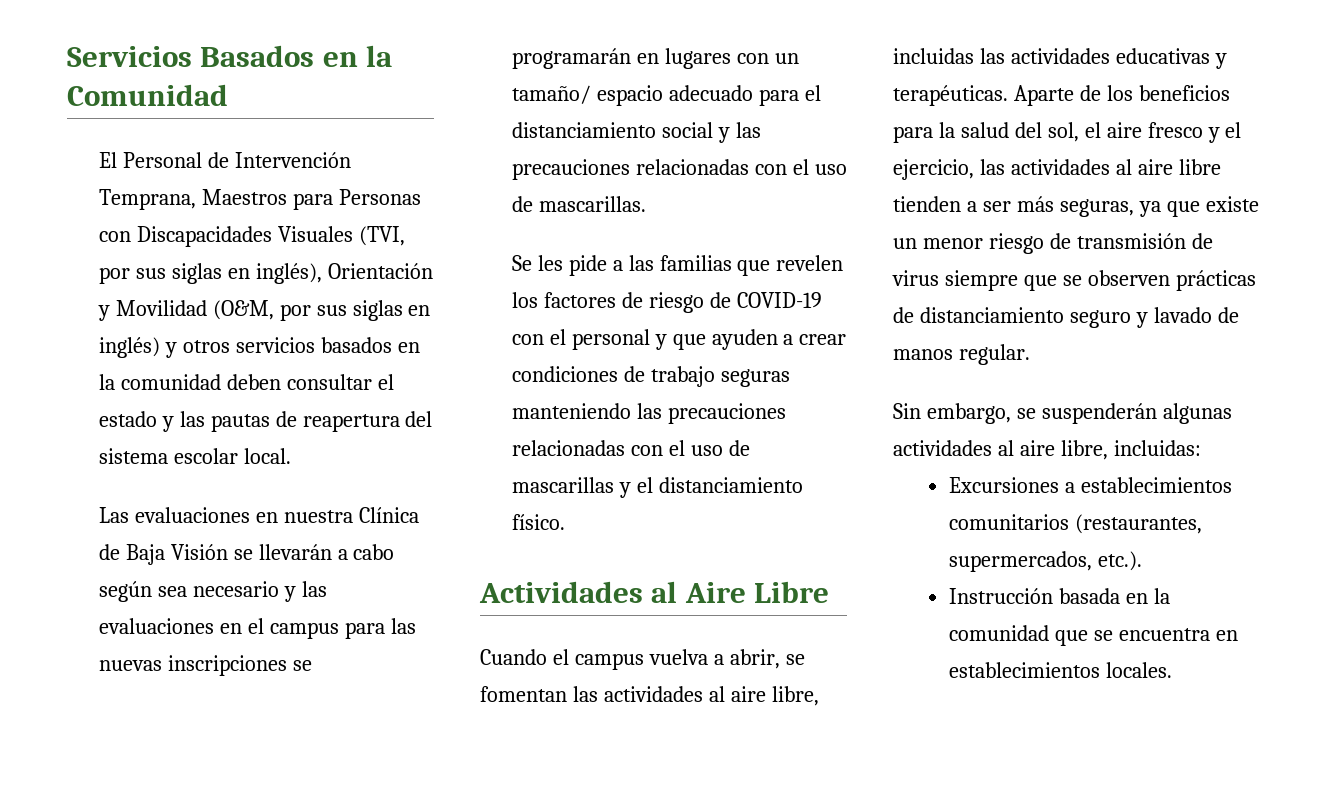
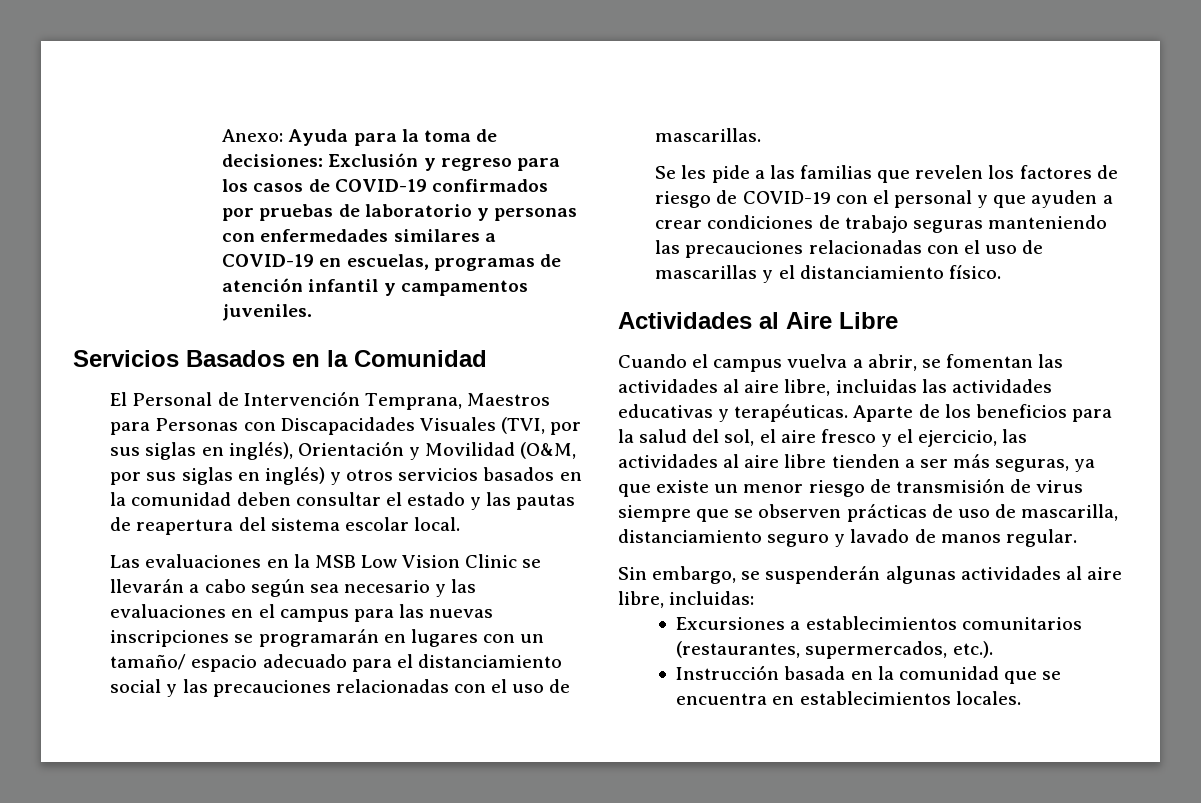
(67, 56) none -> [222,129,498,146] [222,153,560,171] [222,179,548,192] [222,204,578,221] [222,229,496,242] [222,254,561,271] [222,278,528,296] [222,304,313,321] Anexo: Ayuda para la toma de decisiones: Exclusión y regreso para los casos de COVID-19 confirmados por pruebas de laboratorio y personas con enfermedades similares a COVID-19 en escuelas, programas de atención infantil y campamentos juveniles. //
[283,507,419,523] [98,544,228,565] nuestra Clínica de Baja Visión -> [293,554,518,568] la MSB Low Vision Clinic
(914, 315) none -> [957,504,1119,521] uso de mascarilla,

